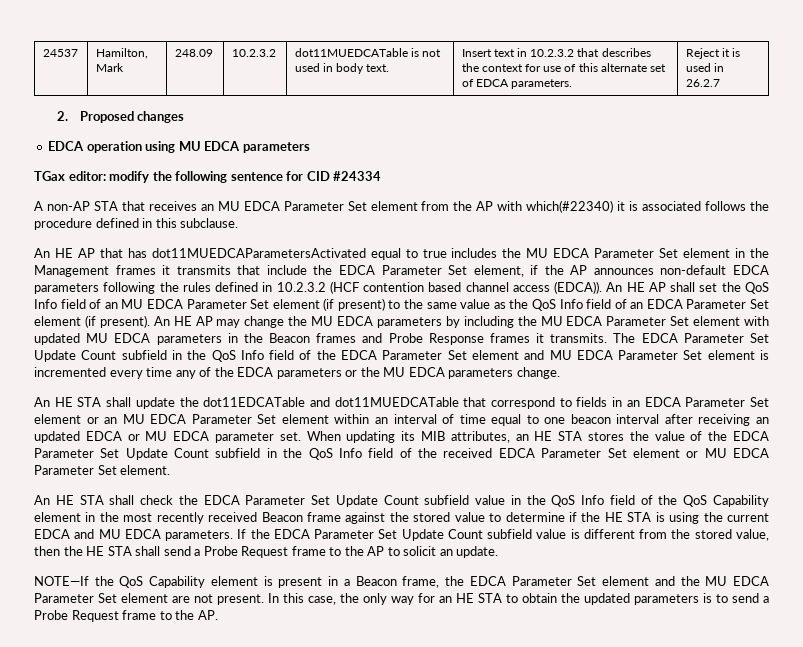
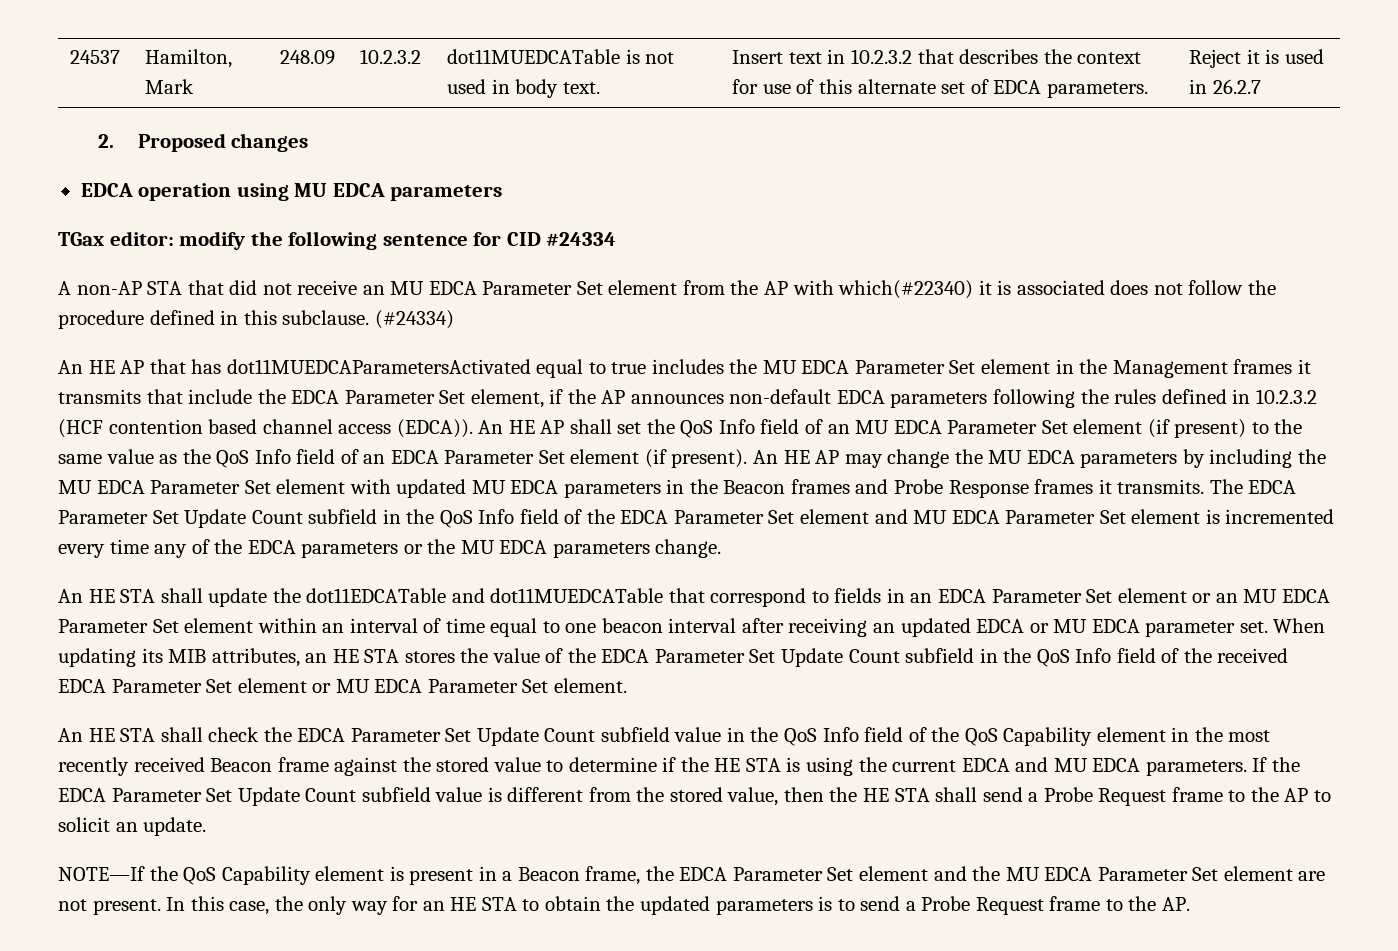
[148,201,197,211] receives -> [229,280,358,295] did not receive
[705,201,747,211] follows -> [1110,280,1244,295] does not follow
(239, 223) none -> [374,310,454,329] (#24334)

